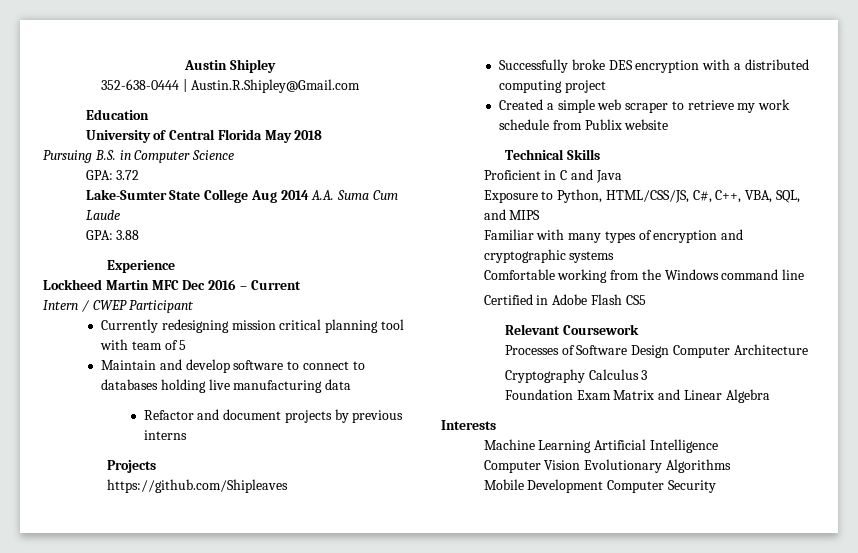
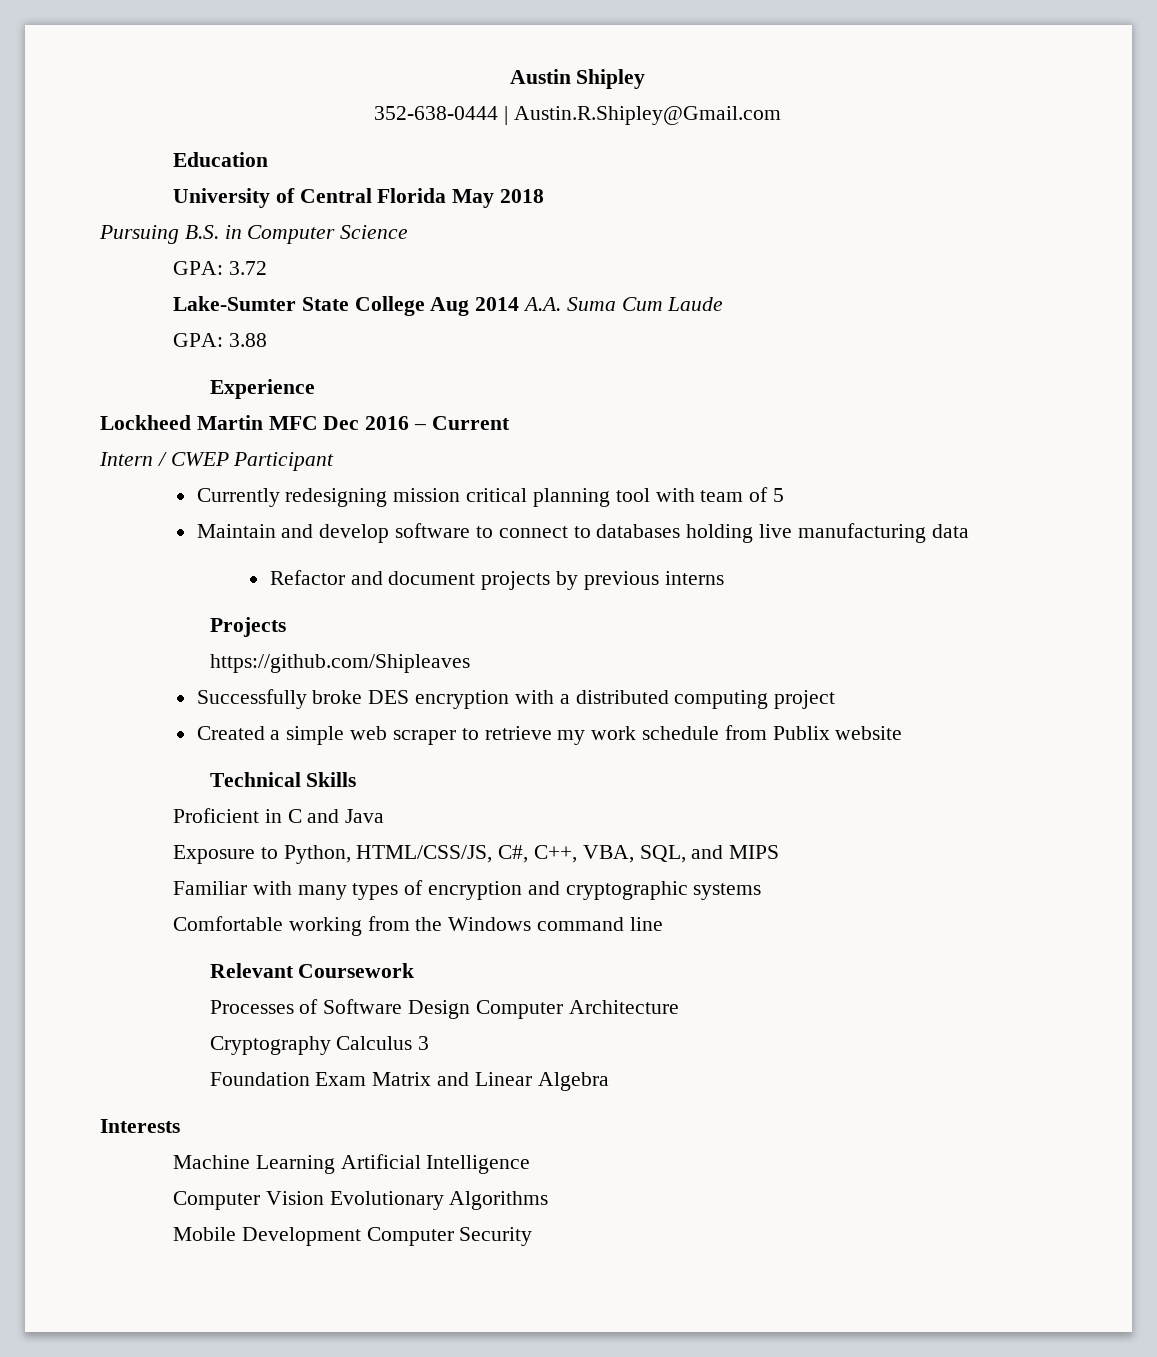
[483,294,646,305] // Certified in Adobe Flash CS5 -> (663, 924) none

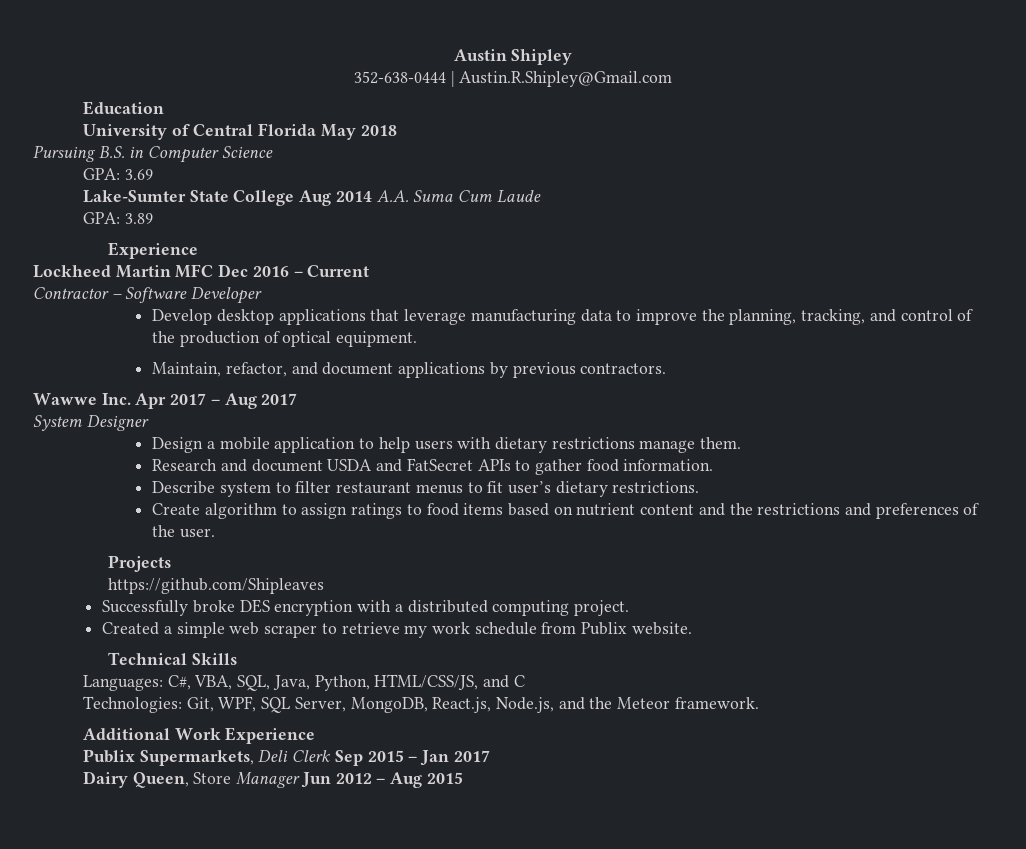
[228,261,267,275] 3.72 -> [124,169,153,180] 3.69
[228,333,267,347] 3.88 -> [124,213,153,224] 3.89
[99,452,335,471] [196,487,784,507] [196,523,969,543] [269,570,551,590] Intern / CWEP Participant // Currently redesigning mission critical planning tool with team of 5 // Maintain and develop software to connect to databases holding live manufacturing data // Refactor and document projects -> [33,287,263,304] [152,309,974,325] [152,331,418,347] [152,362,486,378] Contractor – Software Developer // Develop desktop applications that leverage manufacturing data to improve the planning, tracking, and control of the production of optical equipment. // Maintain, refactor, and document applications
[664,571,724,585] interns -> [580,363,667,374] [33,393,298,409] [33,415,149,431] [152,437,742,453] [152,458,714,475] [152,481,700,497] [152,503,980,519] [152,525,215,538] contractors. // Wawwe Inc. Apr 2017 – Aug 2017 // System Designer // Design a mobile application to help users with dietary restrictions manage them. // Research and document USDA and FatSecret APIs to gather food information. // Describe system to filter restaurant menus to fit user’s dietary restrictions. // Create algorithm to assign ratings to food items based on nutrient content and the restrictions and preferences of the user.
[774,690,836,709] project -> [574,600,630,616] project.
[835,726,903,740] website -> [631,622,692,635] website.
[173,808,385,823] [173,845,780,864] [173,880,762,900] [173,916,663,936] [209,963,415,978] [209,999,679,1019] [209,1036,430,1055] [209,1072,609,1091] [100,1119,180,1133] [173,1154,531,1174] [173,1191,549,1210] [173,1227,533,1246] Proficient in C and Java // Exposure to Python, HTML/CSS/JS, C#, C++, VBA, SQL, and MIPS // Familiar with many types of encryption and cryptographic systems // Comfortable working from the Windows command line // Relevant Coursework // Processes of Software Design Computer Architecture // Cryptography Calculus 3 // Foundation Exam Matrix and Linear Algebra // Interests // Machine Learning Artificial Intelligence // Computer Vision Evolutionary Algorithms // Mobile Development Computer Security -> [82,674,525,691] [82,696,759,713] [82,727,316,744] [82,749,490,766] [82,771,463,788] Languages: C#, VBA, SQL, Java, Python, HTML/CSS/JS, and C // Technologies: Git, WPF, SQL Server, MongoDB, React.js, Node.js, and the Meteor framework. // Additional Work Experience // Publix Supermarkets, Deli Clerk Sep 2015 – Jan 2017 // Dairy Queen, Store Manager Jun 2012 – Aug 2015

